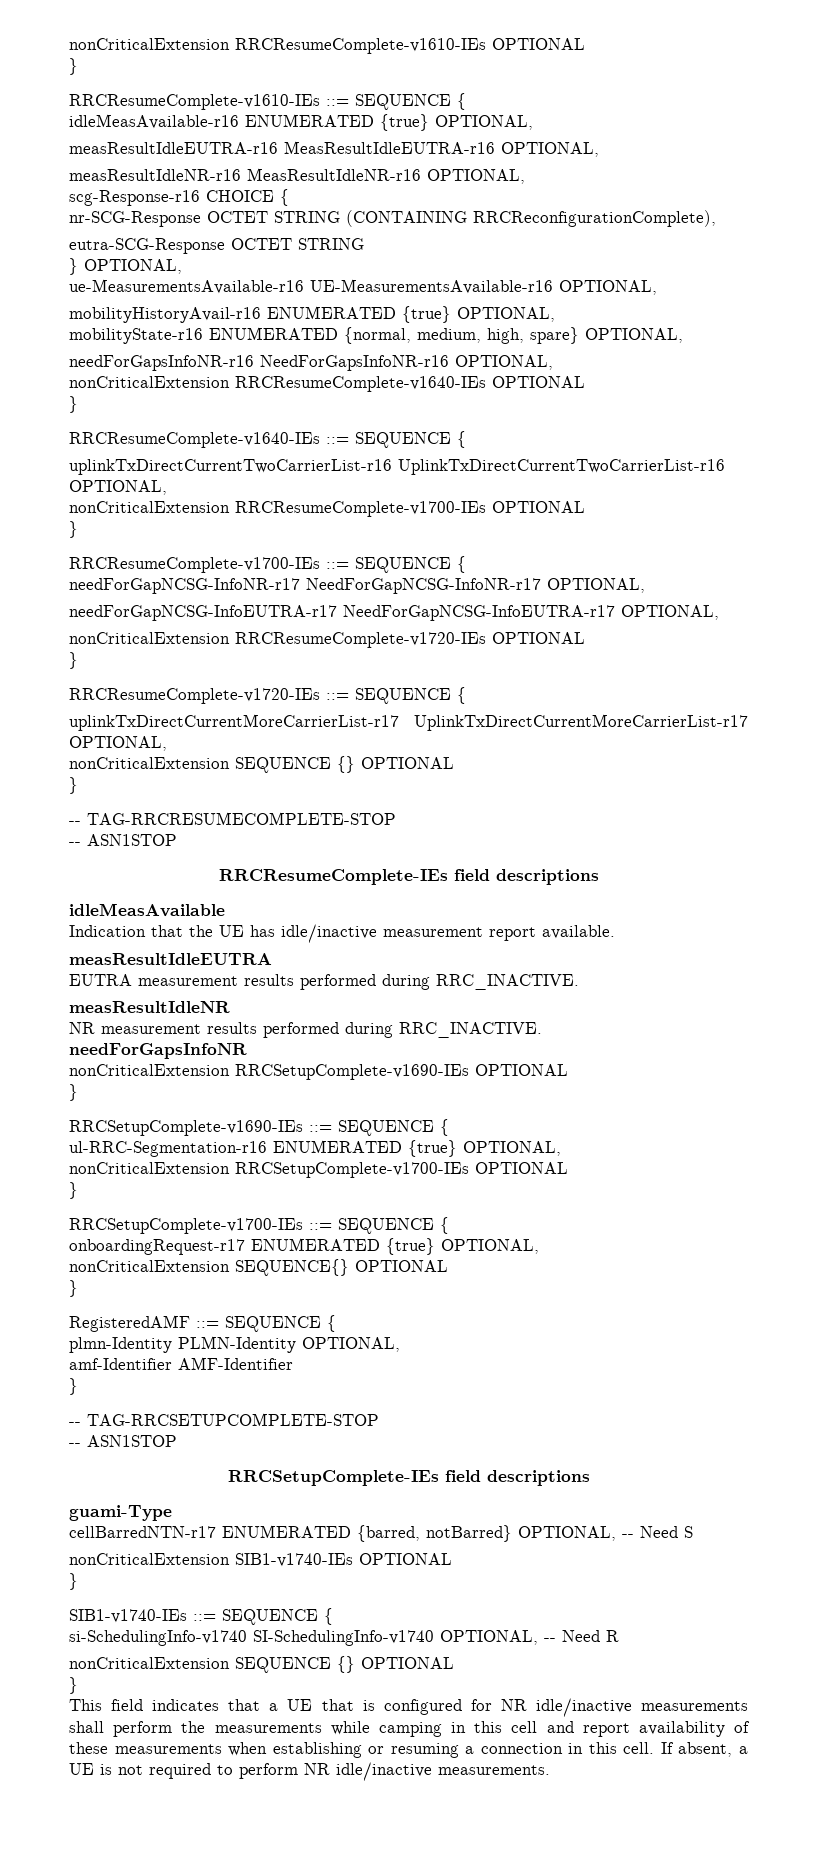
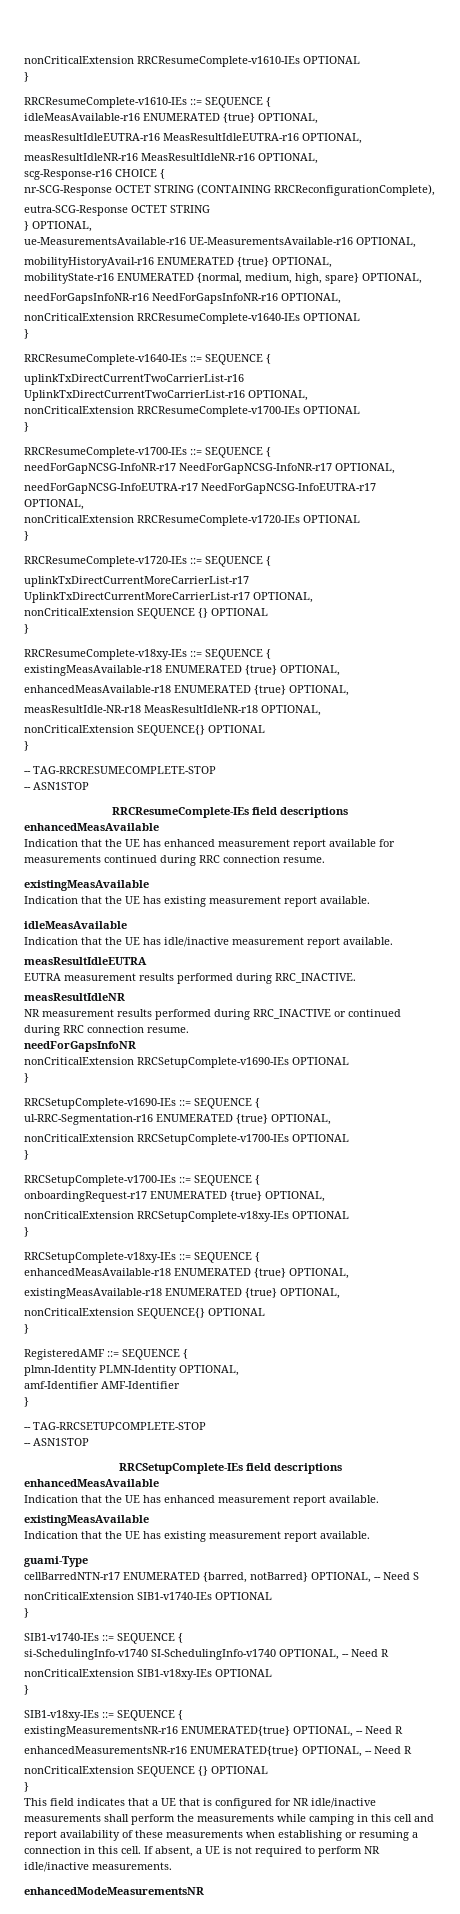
(78, 785) none -> [24,649,271,660] [24,665,340,676] [24,685,349,696] [24,705,321,716] [24,725,265,736] [24,741,29,751] // RRCResumeComplete-v18xy-IEs ::= SEQUENCE { // existingMeasAvailable-r18 ENUMERATED {true} OPTIONAL, // enhancedMeasAvailable-r18 ENUMERATED {true} OPTIONAL, // measResultIdle-NR-r18 MeasResultIdleNR-r18 OPTIONAL, // nonCriticalExtension SEQUENCE{} OPTIONAL // }
(599, 877) none -> [24,823,159,831] [24,839,395,850] [24,855,325,866] [24,880,149,891] [24,896,370,907] // enhancedMeasAvailable // Indication that the UE has enhanced measurement report available for measurements continued during RRC connection resume. // existingMeasAvailable // Indication that the UE has existing measurement report available.
[399,1022,542,1038] RRC_INACTIVE. -> [253,1009,401,1019] [24,1025,189,1036] RRC_INACTIVE or continued during RRC connection resume.
(539, 1246) none -> [24,1211,349,1222] [24,1227,29,1237] [24,1252,260,1263] [24,1268,349,1279] [24,1288,340,1299] // nonCriticalExtension RRCSetupComplete-v18xy-IEs OPTIONAL // } // RRCSetupComplete-v18xy-IEs ::= SEQUENCE { // enhancedMeasAvailable-r18 ENUMERATED {true} OPTIONAL, // existingMeasAvailable-r18 ENUMERATED {true} OPTIONAL,
(590, 1478) none -> [24,1479,159,1487] [24,1495,379,1506] [24,1515,149,1526] [24,1531,370,1542] // enhancedMeasAvailable // Indication that the UE has enhanced measurement report available. // existingMeasAvailable // Indication that the UE has existing measurement report available.
(619, 1636) none -> [24,1669,272,1680] [24,1685,29,1695] [24,1710,183,1721] [24,1726,403,1737] [24,1746,412,1757] // nonCriticalExtension SIB1-v18xy-IEs OPTIONAL // } // SIB1-v18xy-IEs ::= SEQUENCE { // existingMeasurementsNR-r16 ENUMERATED{true} OPTIONAL, -- Need R // enhancedMeasurementsNR-r16 ENUMERATED{true} OPTIONAL, -- Need R
(550, 1770) none -> [24,1887,204,1895] // enhancedModeMeasurementsNR

